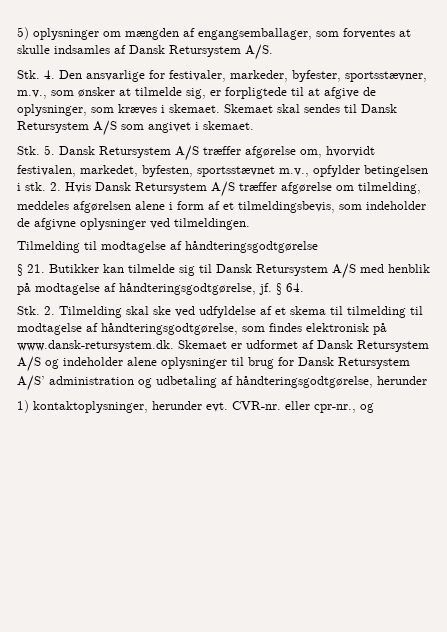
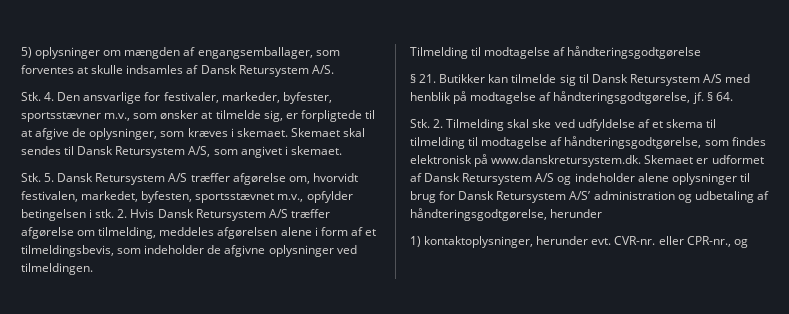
[345,71,427,82] sportsstævner, -> [21,112,101,122] sportsstævner
[93,120,117,136] A/S -> [188,146,211,157] A/S,
[17,340,174,352] www.dansk-retursystem.dk. -> [491,155,642,167] www.danskretursystem.dk.
[314,404,356,413] cpr-nr., -> [686,236,731,247] CPR-nr.,

